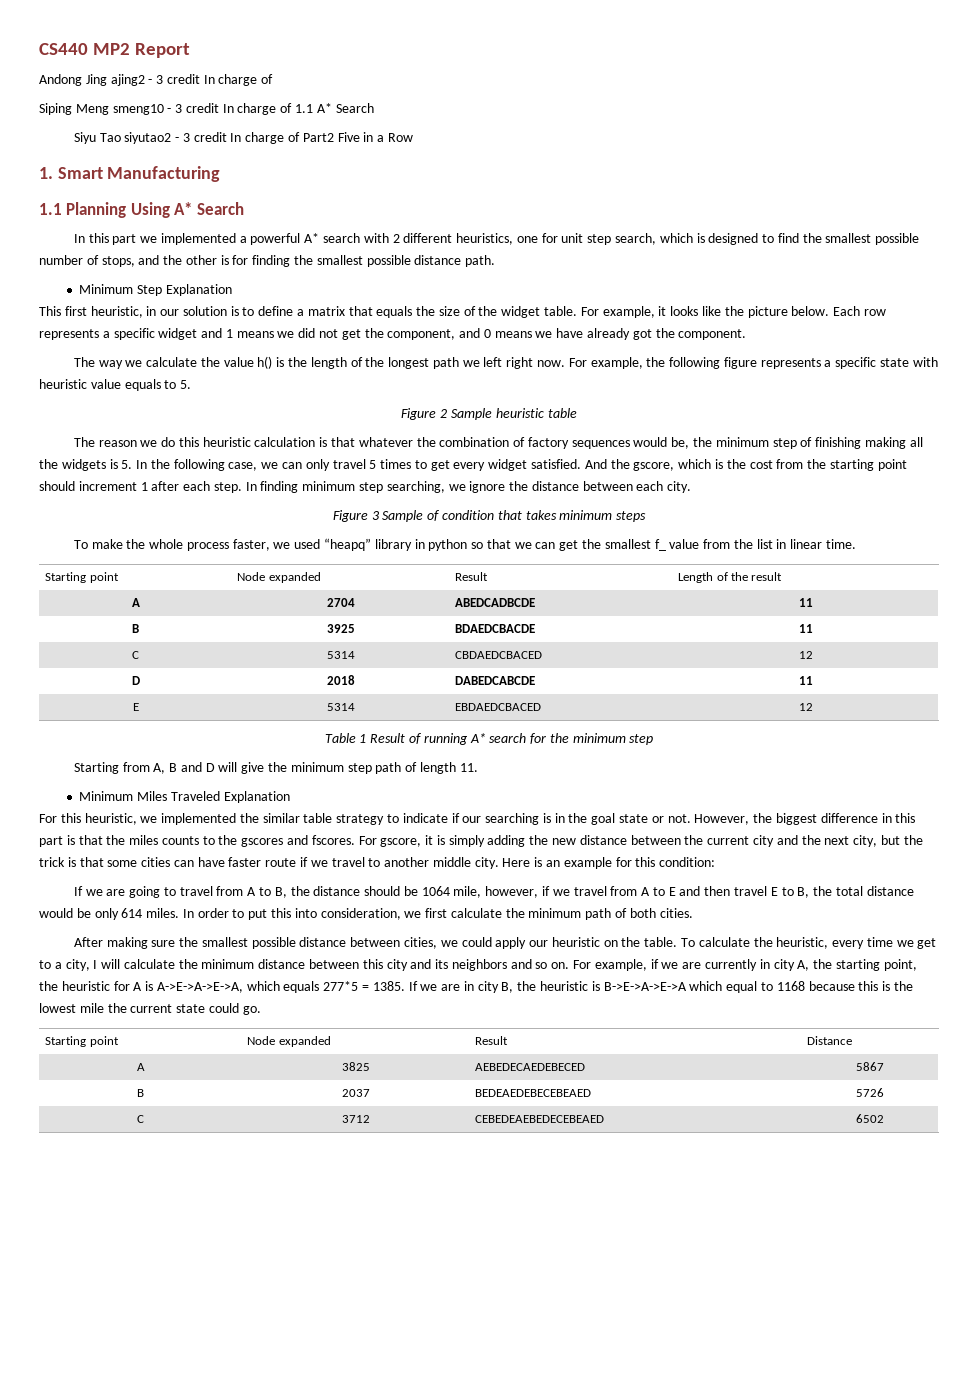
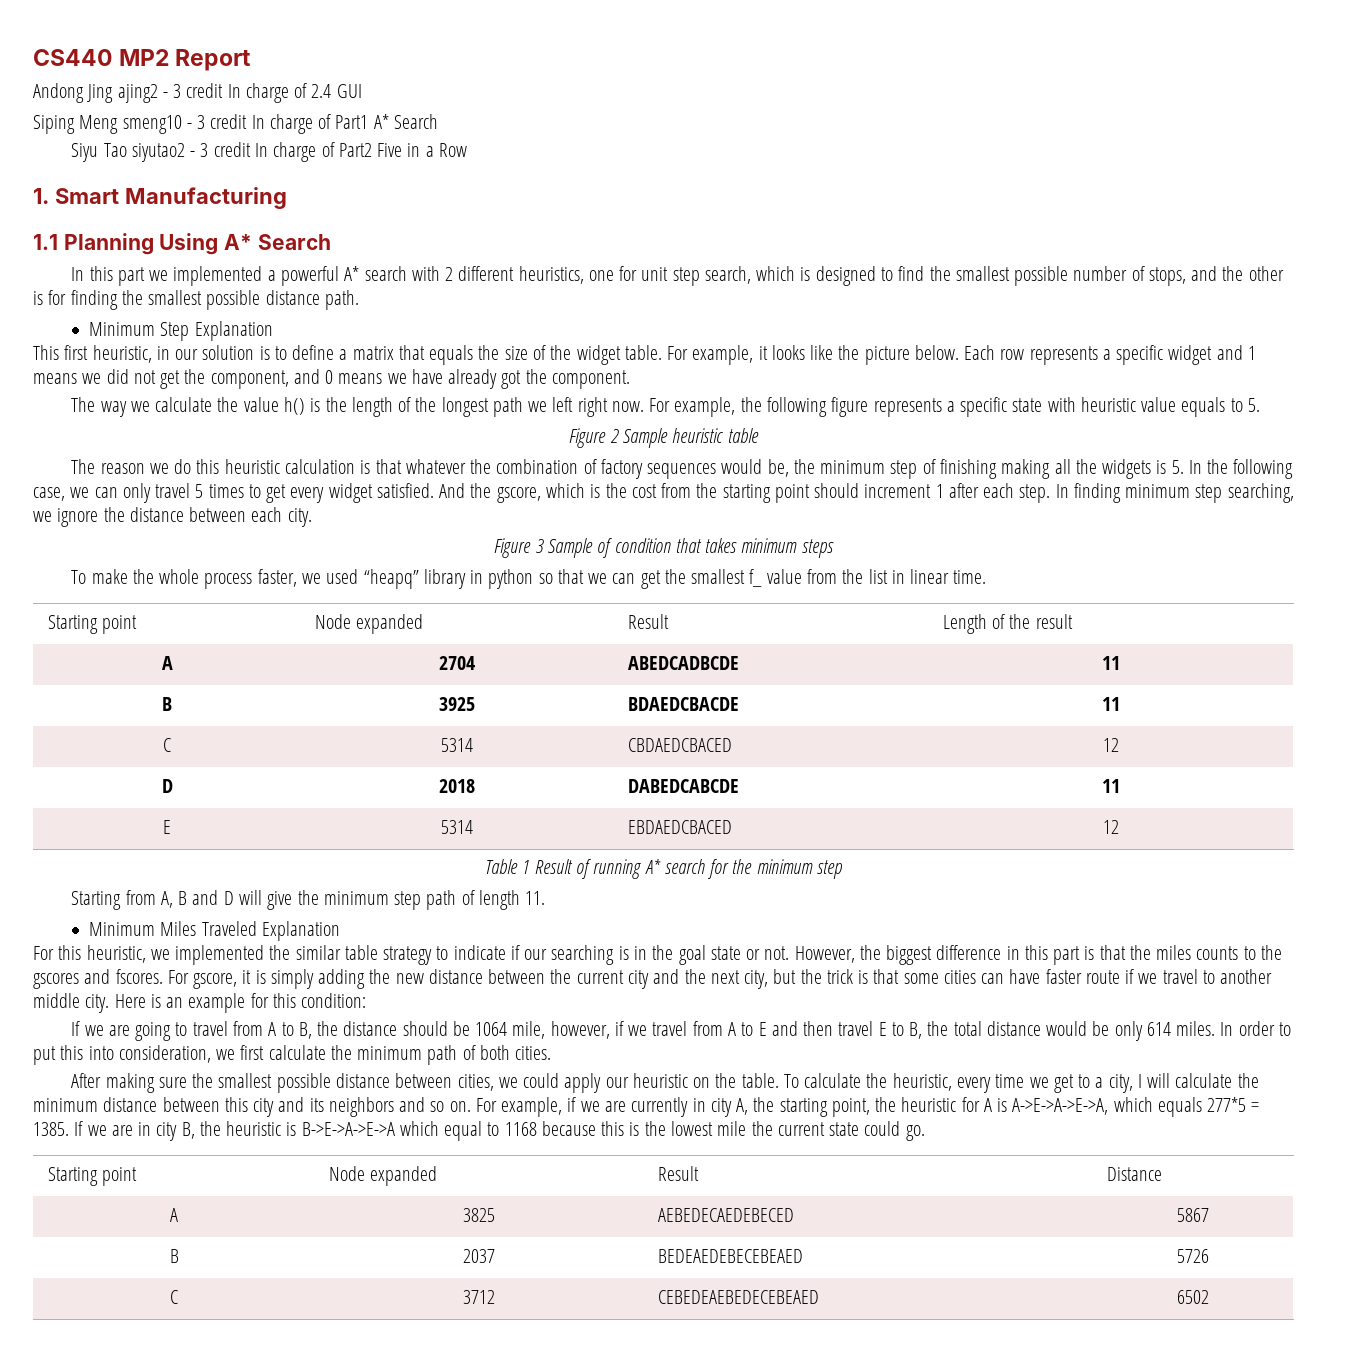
(274, 79) none -> [311,84,362,98] 2.4 GUI
[295,104,314,113] 1.1 -> [335,115,369,129] Part1

